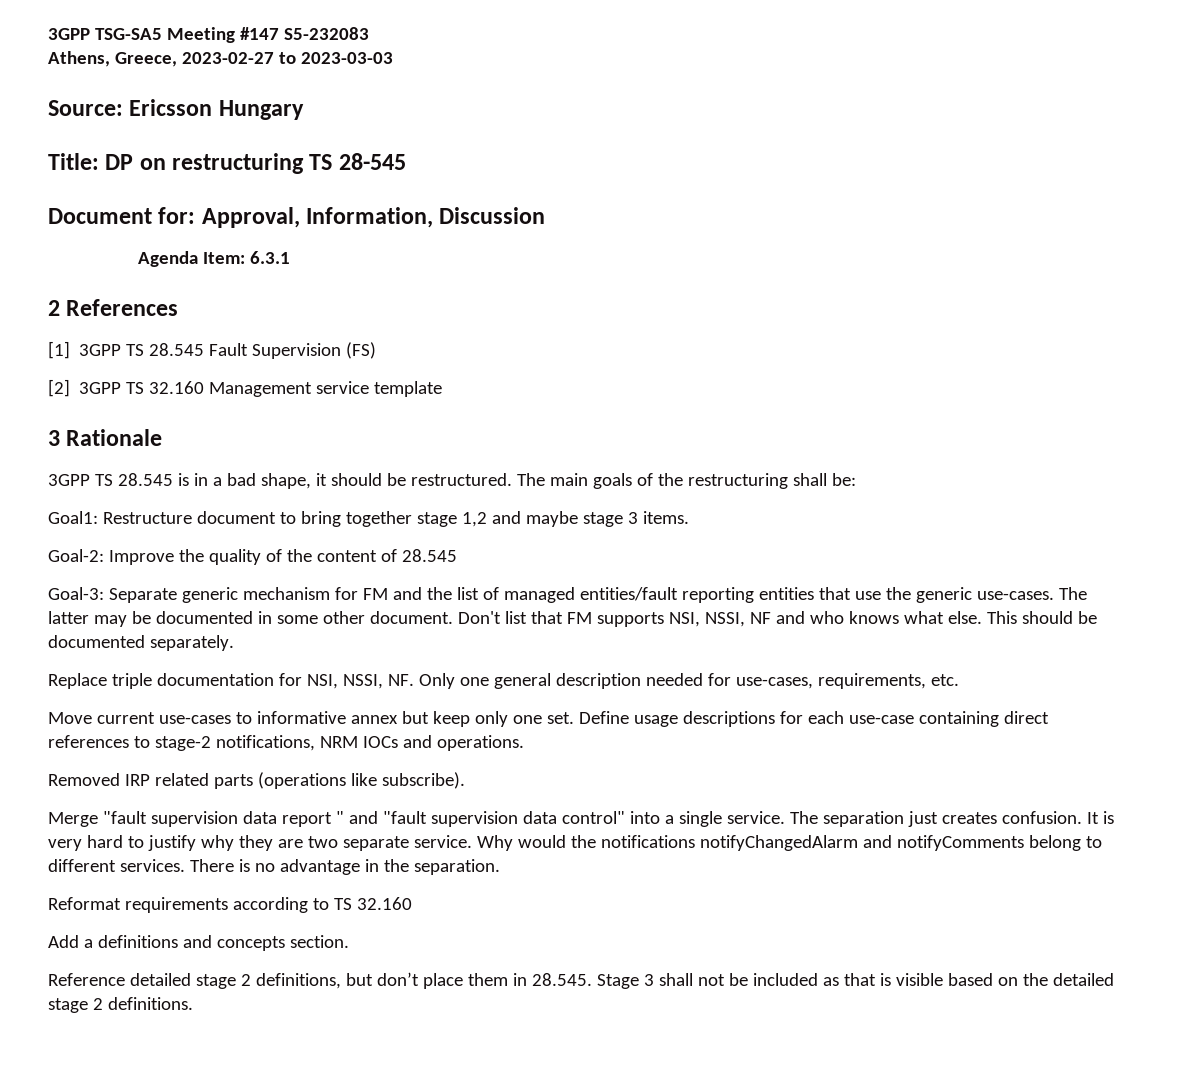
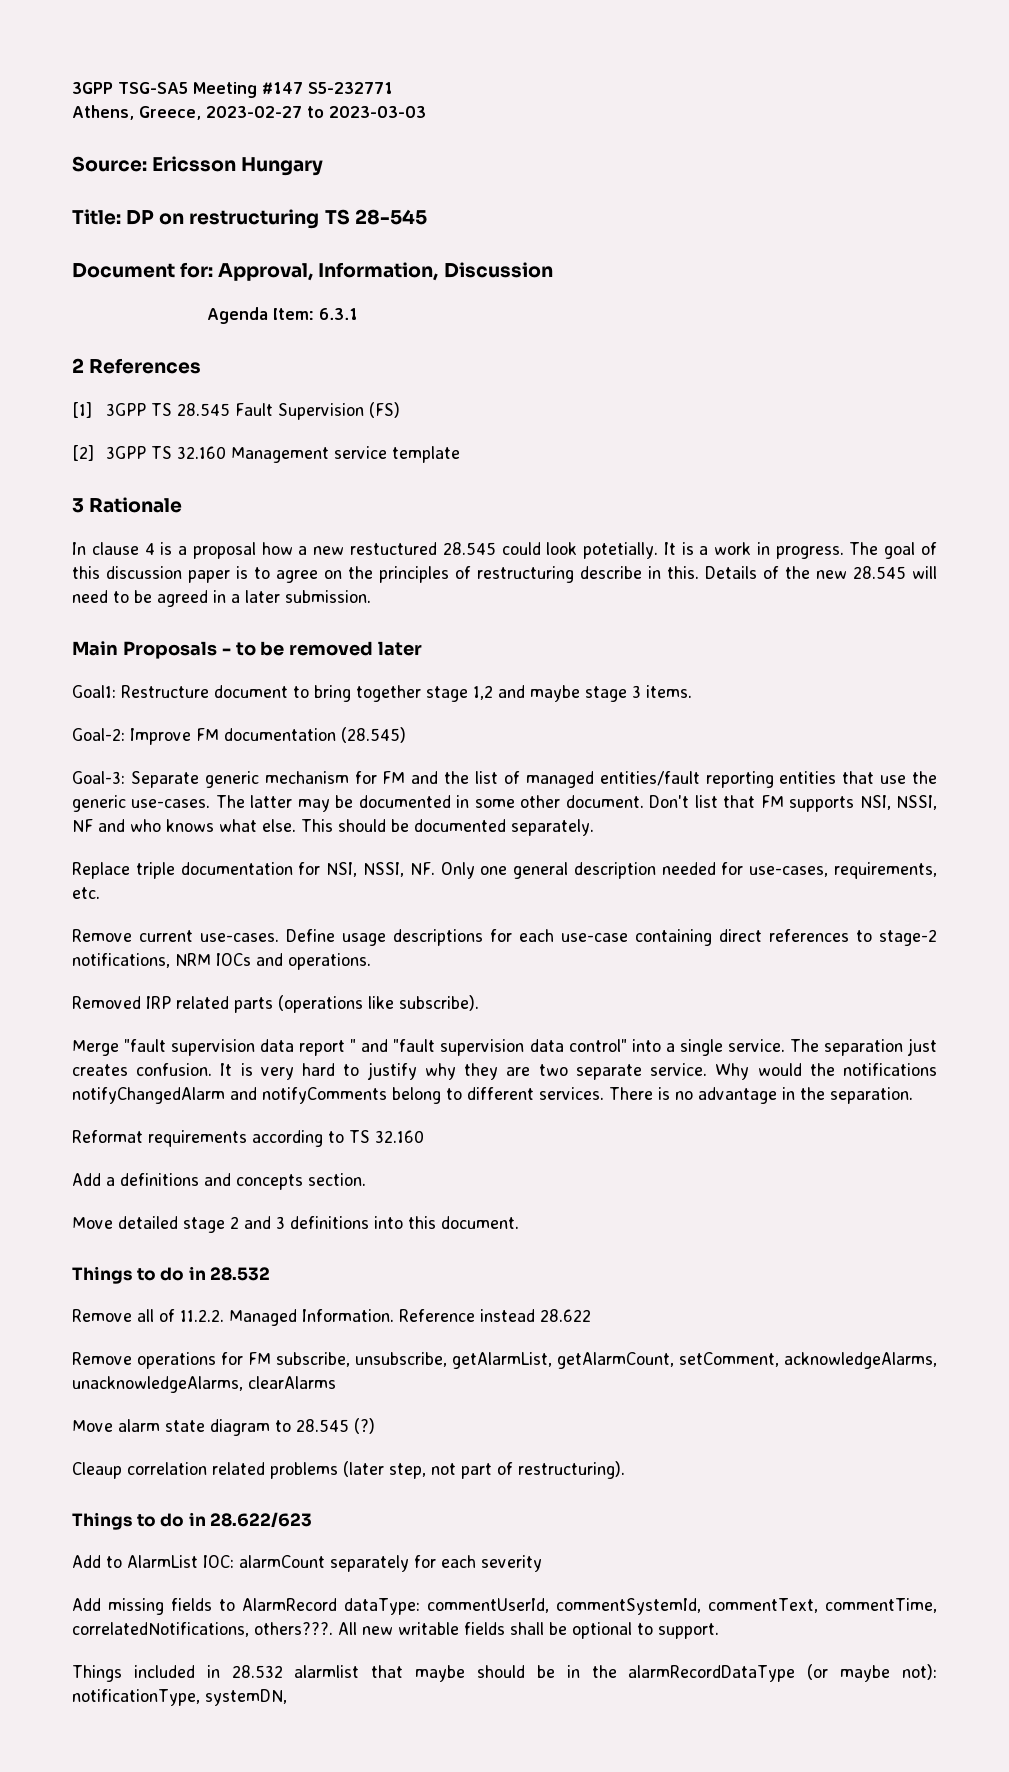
[283,27,369,40] S5-232083 -> [308,82,393,94] S5-232771
[48,473,856,489] 3GPP TS 28.545 is in a bad shape, it should be restructured. The main goals of the restructuring shall be: -> [72,542,937,559] [72,566,937,583] [72,590,371,607] [72,641,423,659] In clause 4 is a proposal how a new restuctured 28.545 could look potetially. It is a work in progress. The goal of this discussion paper is to agree on the principles of restructuring describe in this. Details of the new 28.545 will need to be agreed in a later submission. // Main Proposals - to be removed later
[178,549,457,565] the quality of the content of 28.545 -> [196,727,406,743] FM documentation (28.545)
[48,711,574,727] Move current use-cases to informative annex but keep only one set. -> [72,929,279,942] Remove current use-cases.
[48,972,1114,989] [48,997,193,1013] Reference detailed stage 2 definitions, but don’t place them in 28.545. Stage 3 shall not be included as that is visible based on the detailed stage 2 definitions. -> [72,1216,519,1233] [72,1266,271,1284] [72,1309,591,1326] [72,1352,937,1369] [72,1376,336,1393] [72,1418,375,1436] [72,1461,625,1479] [72,1512,313,1530] [72,1555,542,1572] [72,1598,937,1615] [72,1622,719,1639] [72,1664,938,1682] [72,1689,287,1706] Move detailed stage 2 and 3 definitions into this document. // Things to do in 28.532 // Remove all of 11.2.2. Managed Information. Reference instead 28.622 // Remove operations for FM subscribe, unsubscribe, getAlarmList, getAlarmCount, setComment, acknowledgeAlarms, unacknowledgeAlarms, clearAlarms // Move alarm state diagram to 28.545 (?) // Cleaup correlation related problems (later step, not part of restructuring). // Things to do in 28.622/623 // Add to AlarmList IOC: alarmCount separately for each severity // Add missing fields to AlarmRecord dataType: commentUserId, commentSystemId, commentText, commentTime, correlatedNotifications, others???. All new writable fields shall be optional to support. // Things included in 28.532 alarmlist that maybe should be in the alarmRecordDataType (or maybe not): notificationType, systemDN,

